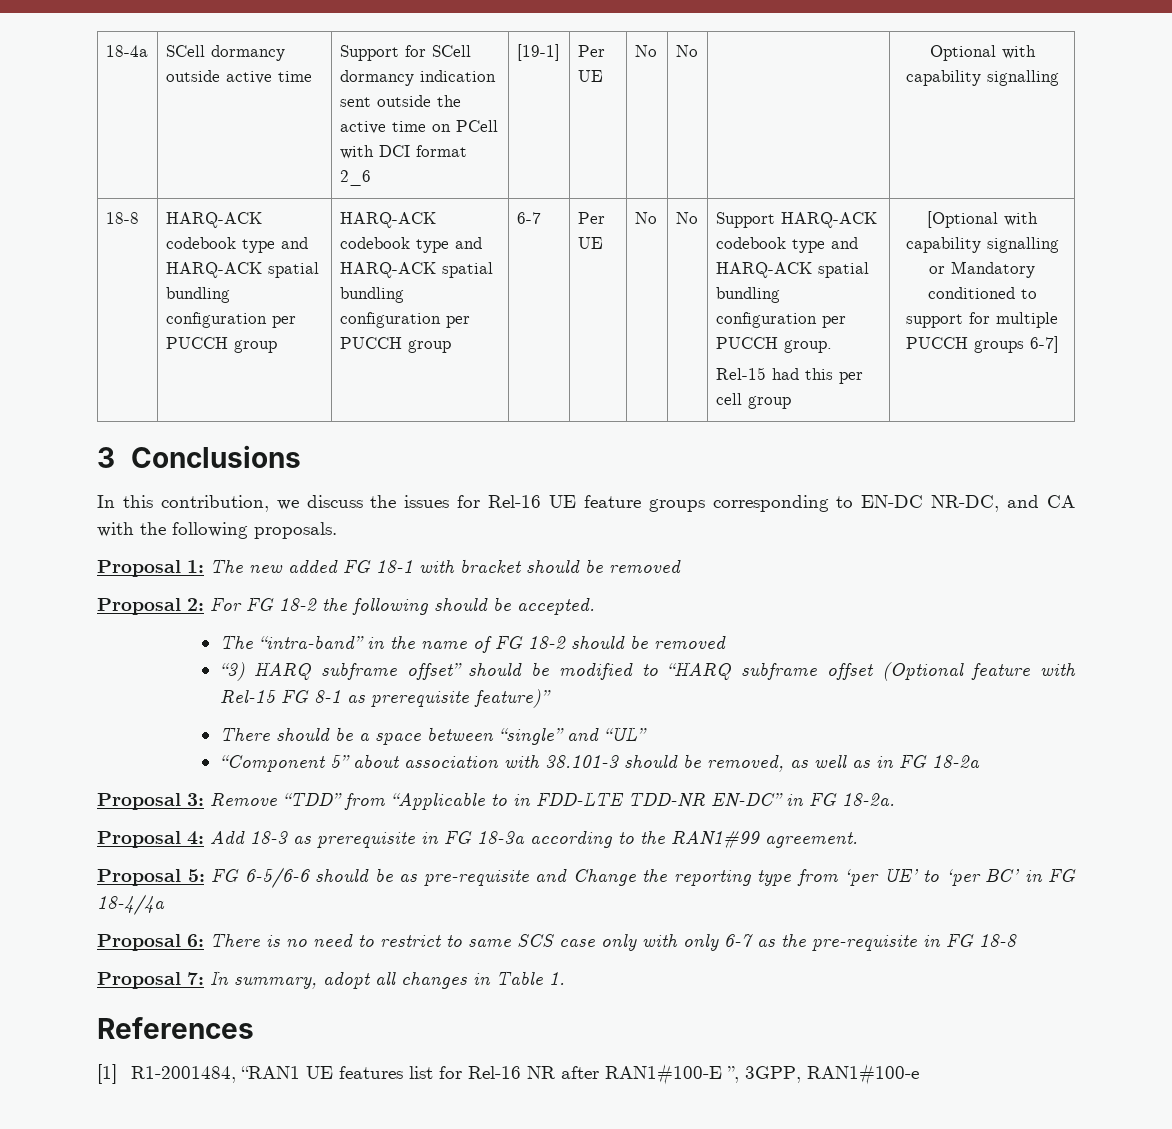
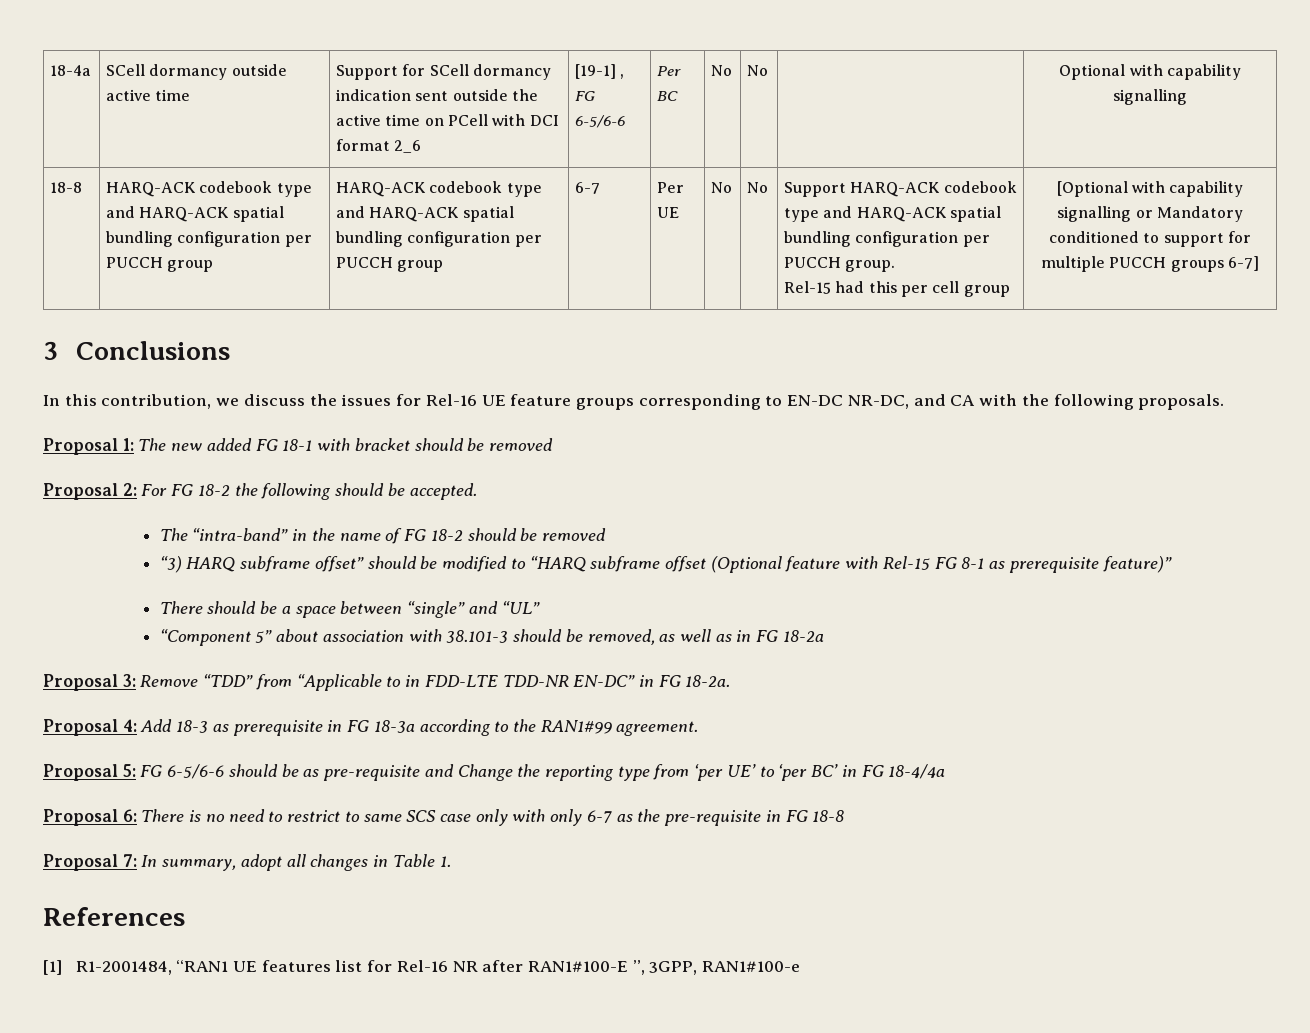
[577,45,605,57] [577,70,603,82] | Per UE -> [620,74,625,79] [575,91,596,101] [575,115,626,128] [657,66,682,76] [657,91,679,101] , FG 6-5/6-6 | Per BC

